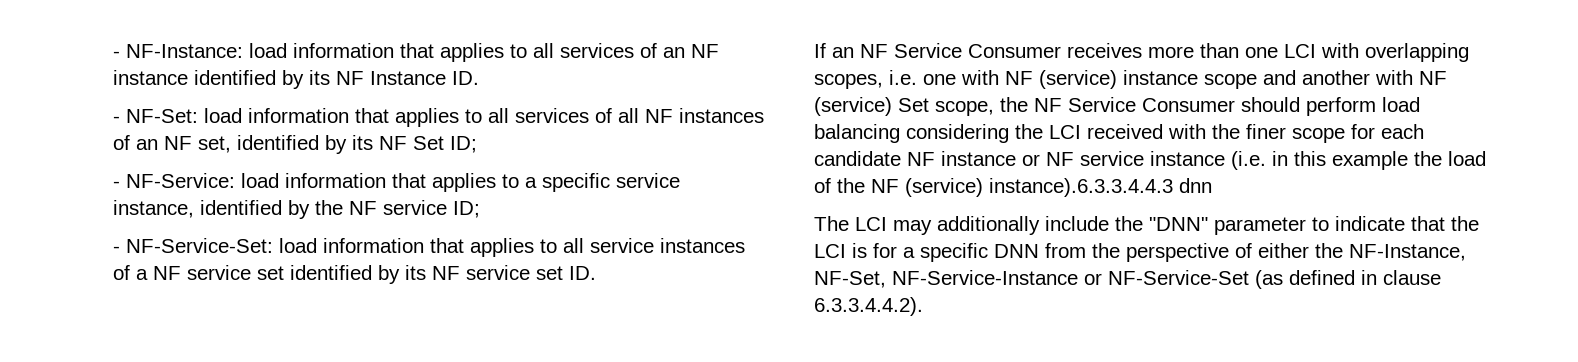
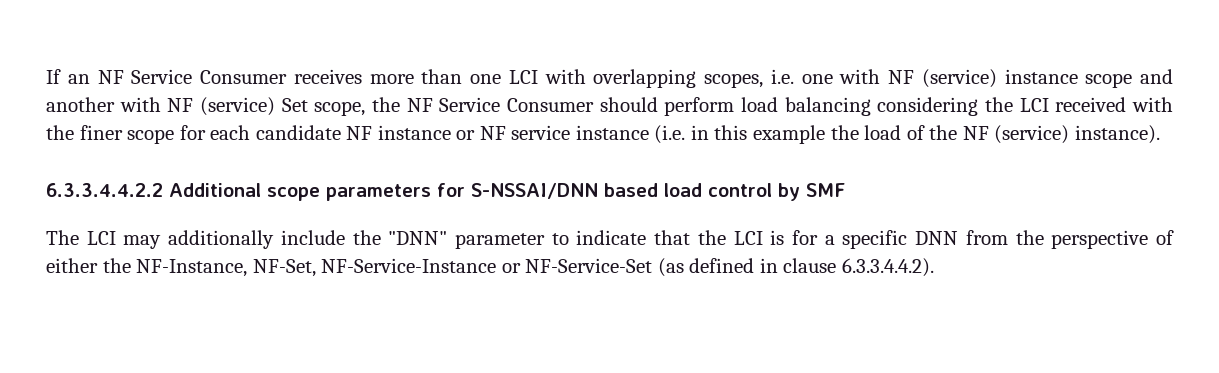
[112,43,719,62] [112,70,479,89] [112,108,764,127] [112,135,477,154] [112,173,680,192] [112,200,480,219] [112,238,745,257] [112,265,596,284] - NF-Instance: load information that applies to all services of an NF instance identified by its NF Instance ID. // - NF-Set: load information that applies to all services of all NF instances of an NF set, identified by its NF Set ID; // - NF-Service: load information that applies to a specific service instance, identified by the NF service ID; // - NF-Service-Set: load information that applies to all service instances of a NF service set identified by its NF service set ID. // -> (46, 76) none
[989,178,1212,197] instance).6.3.3.4.4.3 dnn -> [1074,125,1160,144] [46,183,845,201] instance). // 6.3.3.4.4.2.2 Additional scope parameters for S-NSSAI/DNN based load control by SMF

